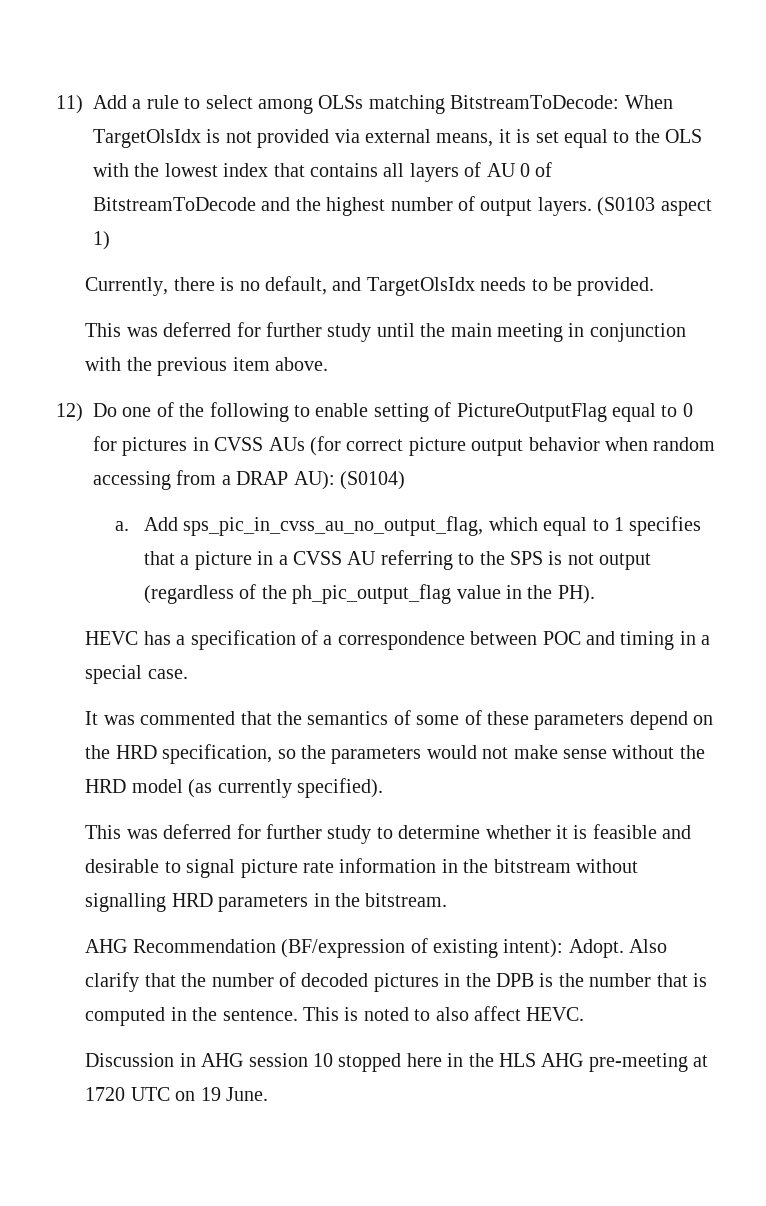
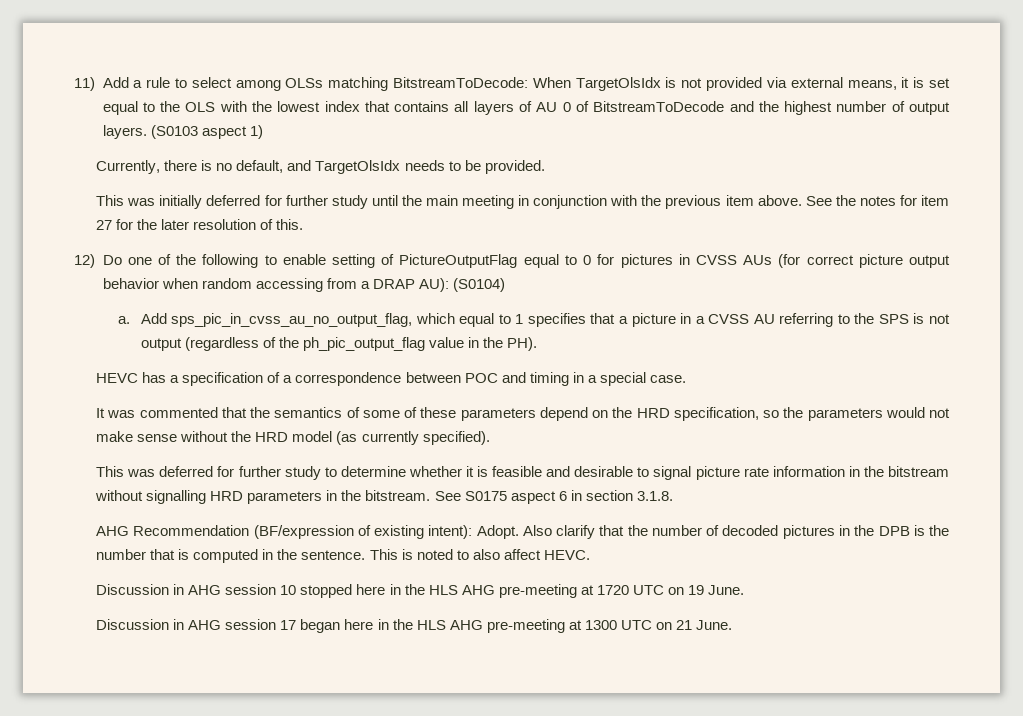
(158, 332) none -> [159,195,203,209] initially
(328, 364) none -> [805,195,949,206] [96,219,304,230] See the notes for item 27 for the later resolution of this.
(448, 900) none -> [434,490,673,504] See S0175 aspect 6 in section 3.1.8.
(268, 1094) none -> [96,619,733,633] // Discussion in AHG session 17 began here in the HLS AHG pre-meeting at 1300 UTC on 21 June.

